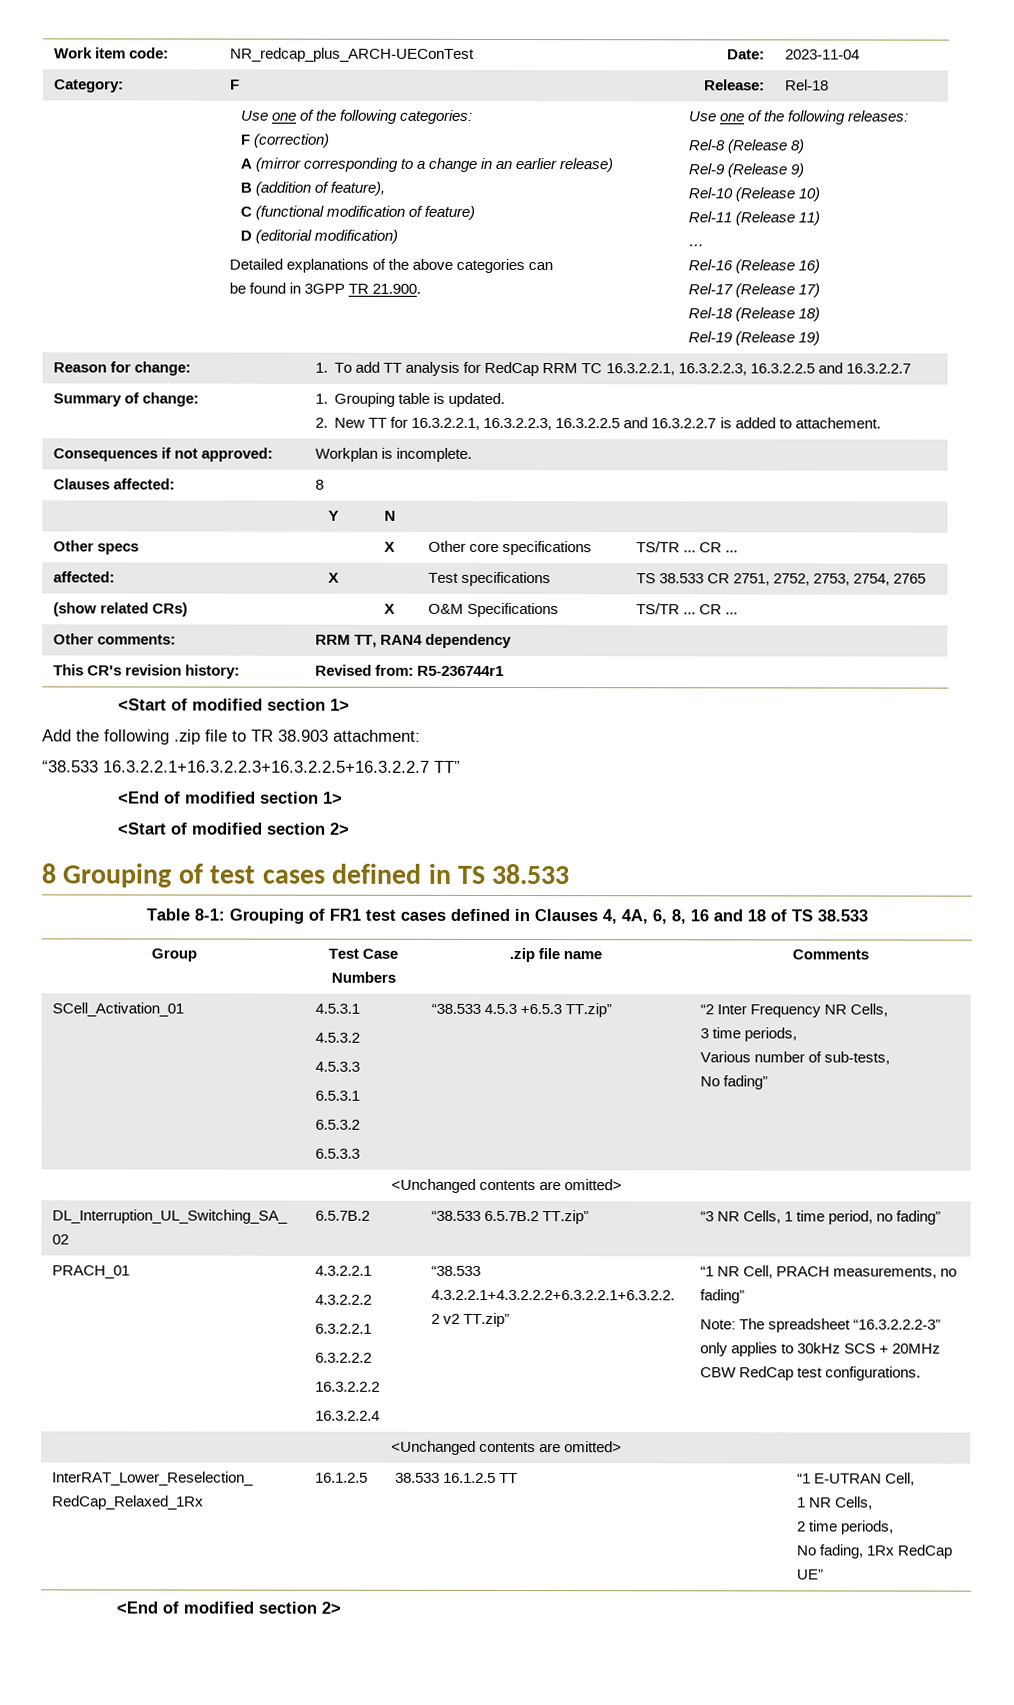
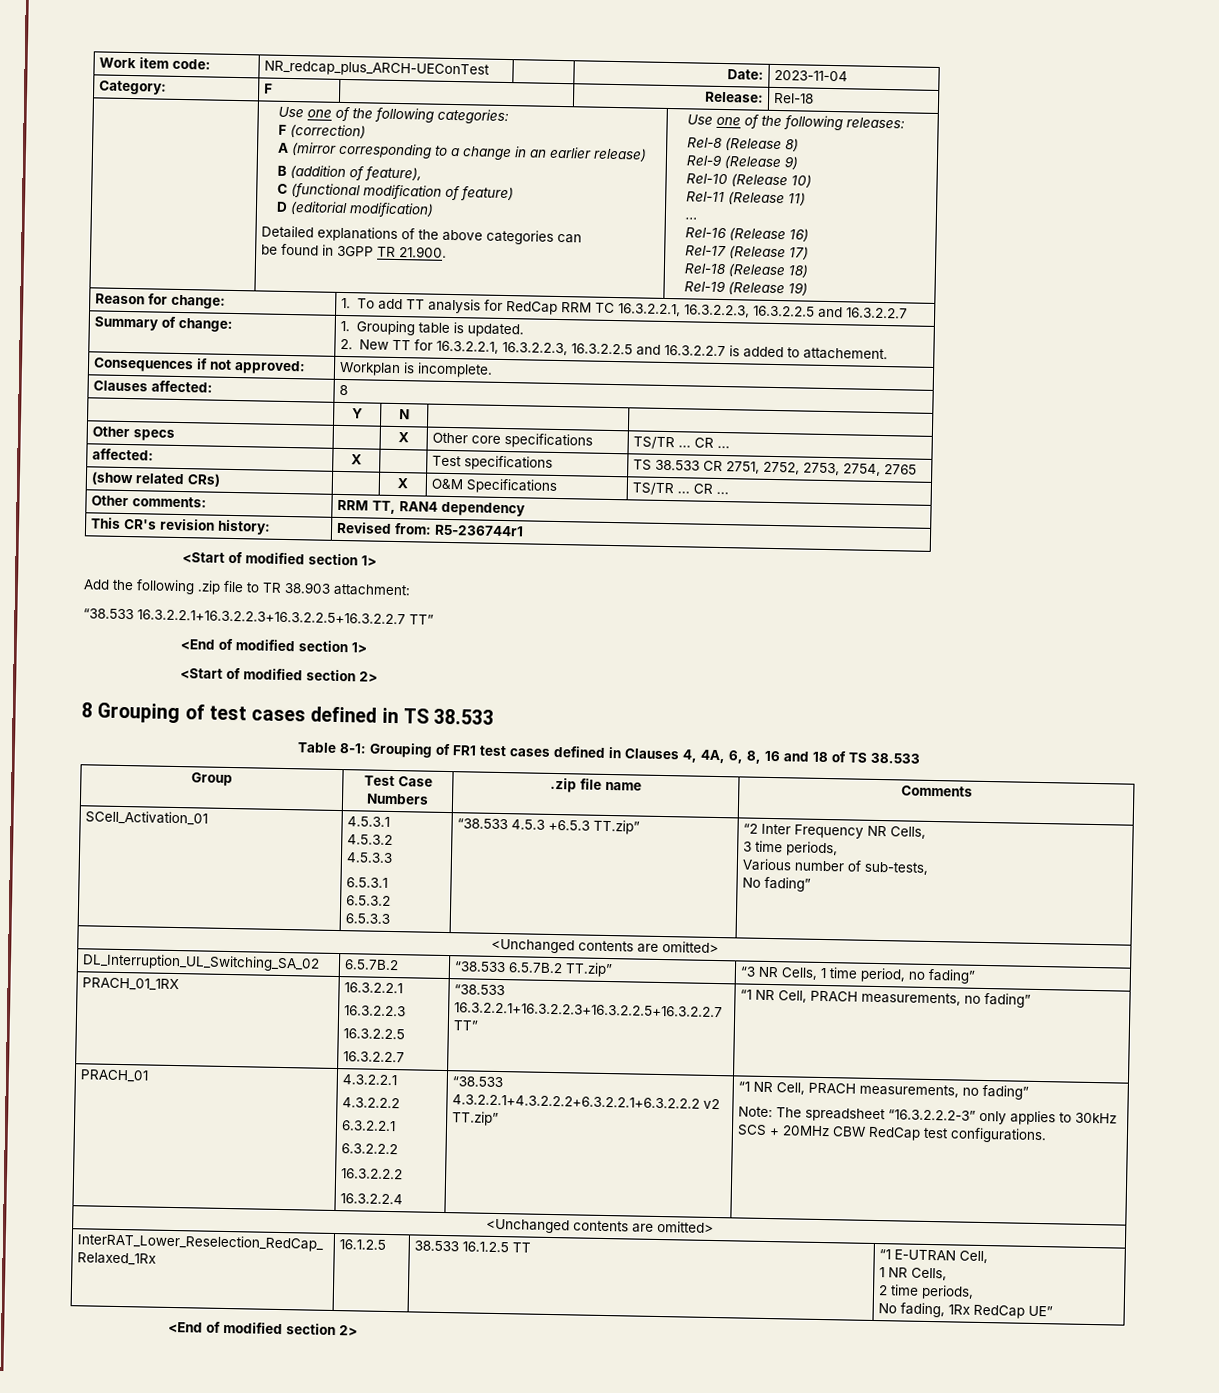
(941, 1217) none -> [82,977,180,992] [344,982,404,994] [344,1005,407,1017] [343,1028,406,1040] [343,1051,406,1063] [454,984,506,996] [454,1002,724,1018] [453,1020,479,1031] [740,989,1032,1008] // PRACH_01_1RX | 16.3.2.2.1 // 16.3.2.2.3 // 16.3.2.2.5 // 16.3.2.2.7 | “38.533 16.3.2.2.1+16.3.2.2.3+16.3.2.2.5+16.3.2.2.7 TT” | “1 NR Cell, PRACH measurements, no fading”

